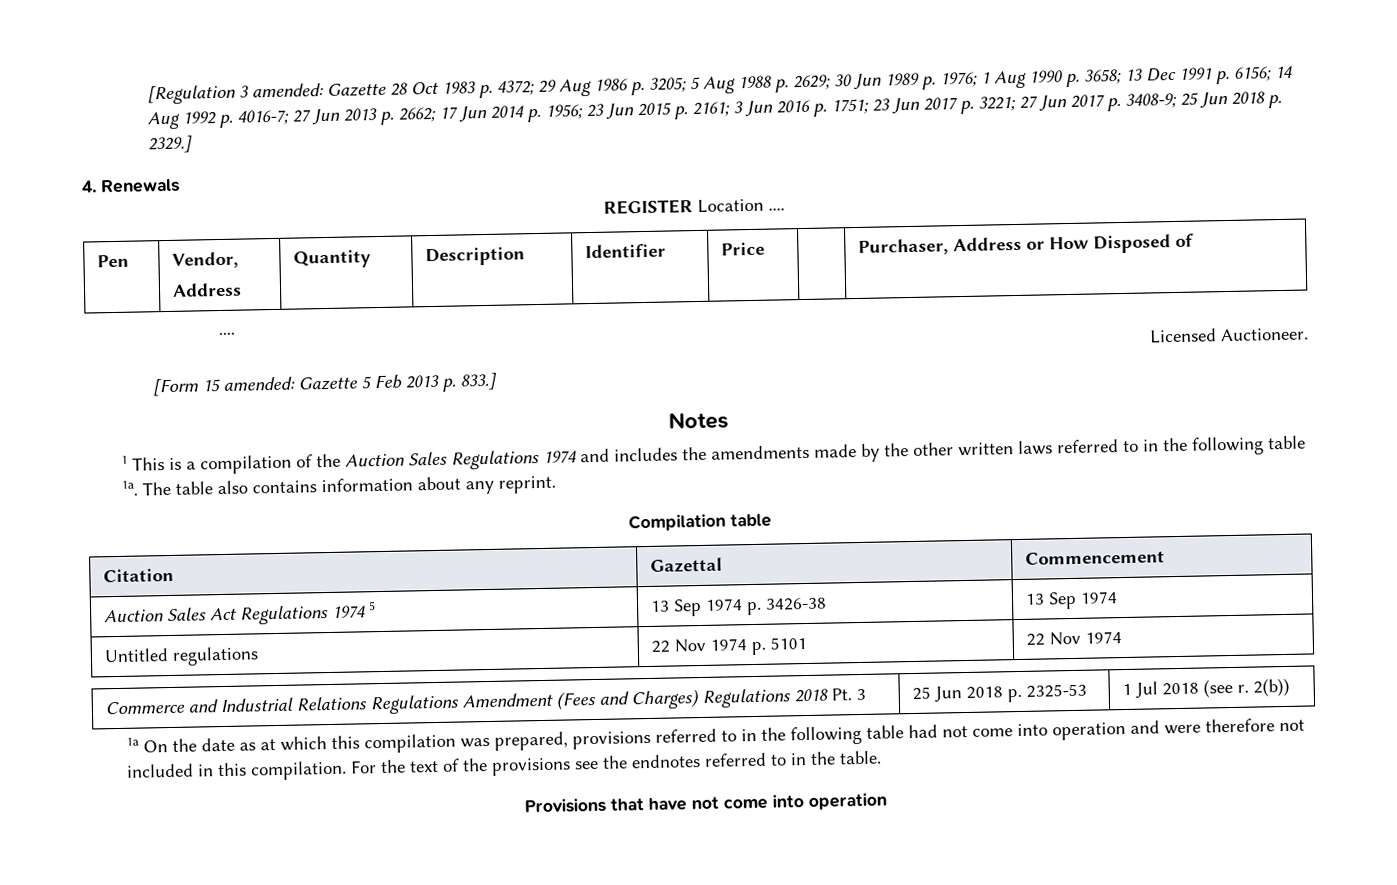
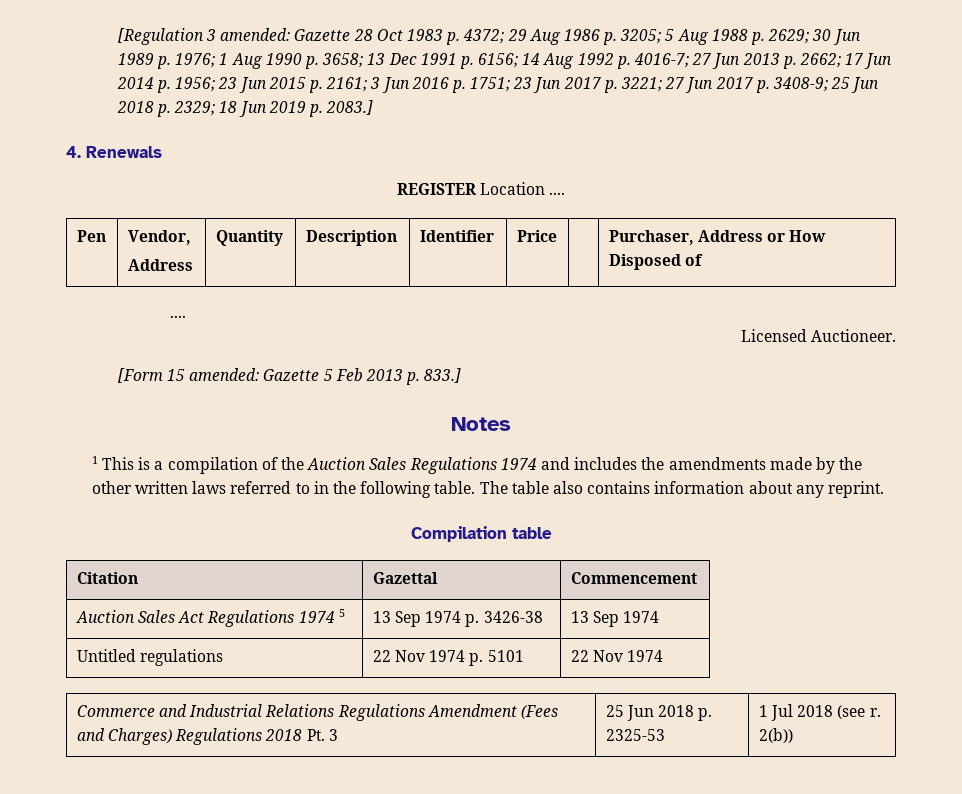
[148,135,194,154] 2329.] -> [174,100,374,117] 2329; 18 Jun 2019 p. 2083.]
[1266,435,1306,450] [120,480,138,496] table 1a. -> [434,481,476,494] table.
[125,718,1305,754] [125,750,882,781] [523,792,887,814] // 1a On the date as at which this compilation was prepared, provisions referred to in the following table had not come into operation and were therefore not included in this compilation. For the text of the provisions see the endnotes referred to in the table. // Provisions that have not come into operation -> (793, 735) none

